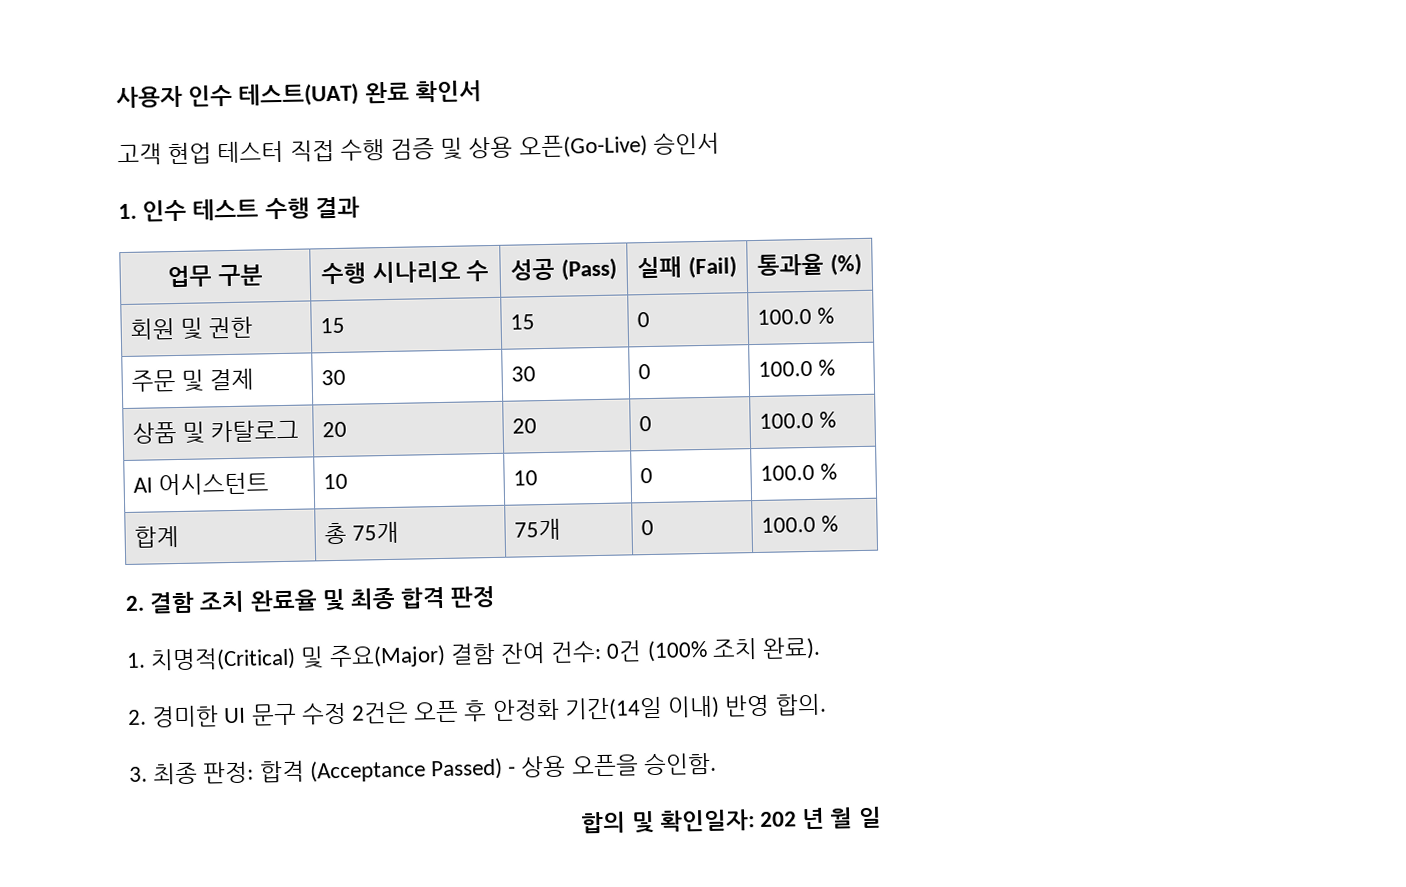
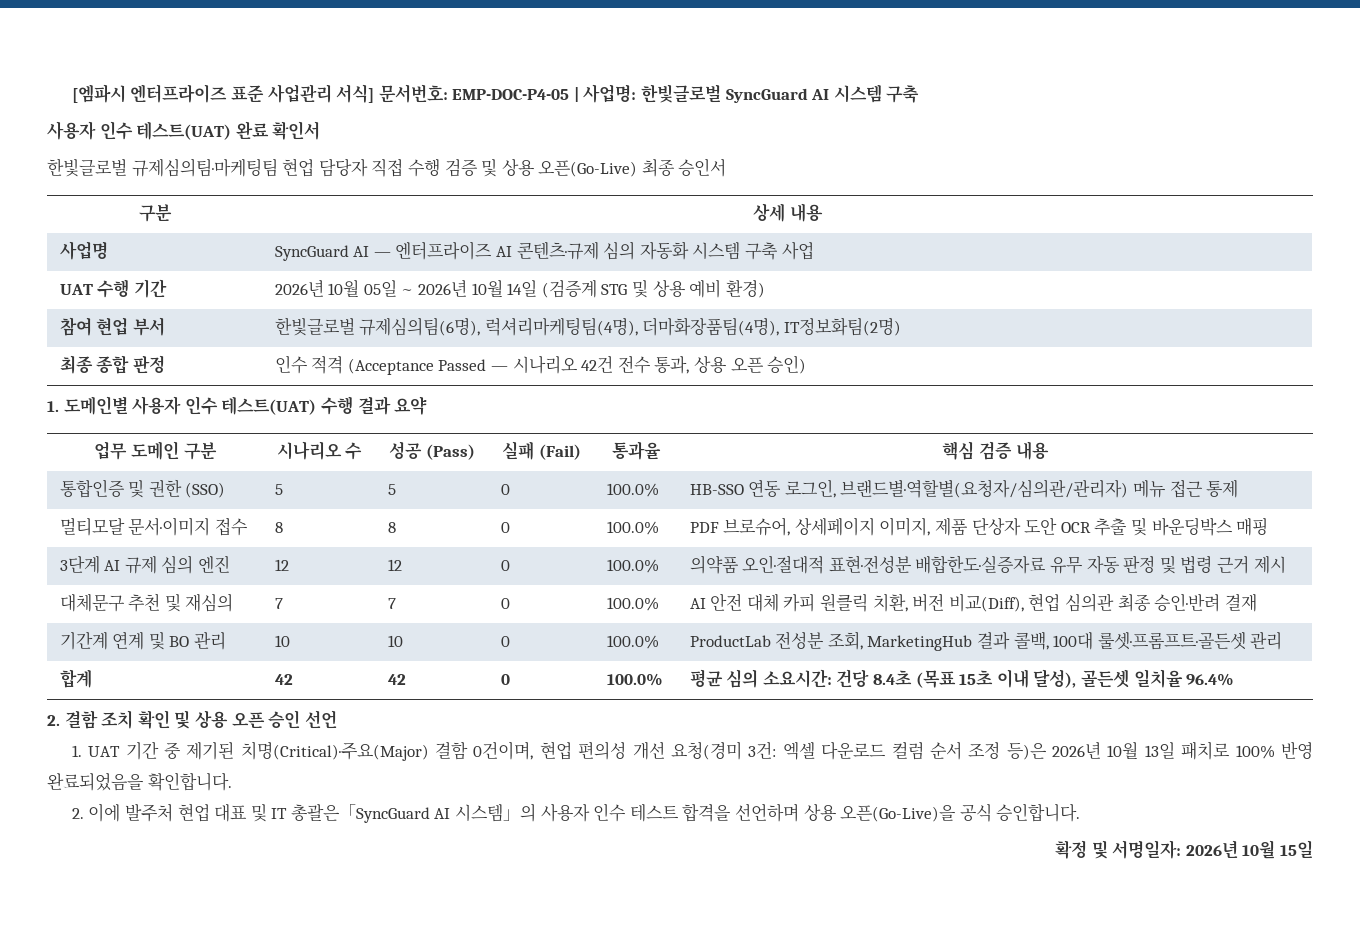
(116, 97) none -> [71,84,920,103] [엠파시 엔터프라이즈 표준 사업관리 서식] 문서번호: EMP-DOC-P4-05 | 사업명: 한빛글로벌 SyncGuard AI 시스템 구축 //
[117,140,285,166] 고객 현업 테스터 -> [47,158,368,177] 한빛글로벌 규제심의팀·마케팅팀 현업 담당자
(648, 146) none -> [641,159,675,177] 최종
[118,198,260,222] // 1. 인수 테스트 -> [139,204,172,222] [753,203,823,222] [59,241,108,260] [274,241,814,261] [59,279,167,298] [274,279,765,298] [59,317,165,336] [274,317,902,336] [59,355,165,374] [274,355,807,375] [47,396,317,415] // 구분 | 상세 내용 // 사업명 | SyncGuard AI — 엔터프라이즈 AI 콘텐츠·규제 심의 자동화 시스템 구축 사업 // UAT 수행 기간 | 2026년 10월 05일 ~ 2026년 10월 14일 (검증계 STG 및 상용 예비 환경) // 참여 현업 부서 | 한빛글로벌 규제심의팀(6명), 럭셔리마케팅팀(4명), 더마화장품팀(4명), IT정보화팀(2명) // 최종 종합 판정 | 인수 적격 (Acceptance Passed — 시나리오 42건 전수 통과, 상용 오픈 승인) // 1. 도메인별 사용자 인수 테스트(UAT)
(360, 207) none -> [394,396,428,415] 요약
[217,264,263,287] [321,262,367,285] 구분 | 수행 -> [131,441,217,460] 도메인 구분 |
[829,252,862,276] [129,316,253,340] [319,317,345,334] [509,314,535,330] [636,311,650,328] [756,307,834,325] [130,368,254,392] [320,369,346,386] [510,366,536,382] [637,363,651,380] [757,359,835,377] [131,419,299,444] [321,421,347,438] [511,418,537,434] [638,415,652,432] [758,411,836,429] [132,472,269,496] [322,473,348,490] [512,470,538,486] [639,467,653,484] [759,463,837,481] [133,525,179,548] [323,521,399,545] [513,518,561,541] [640,519,654,536] [760,515,838,533] [125,585,497,614] [126,636,822,672] [127,693,827,728] [129,751,717,785] [580,806,882,834] (%) // 회원 및 권한 | 15 | 15 | 0 | 100.0 % // 주문 및 결제 | 30 | 30 | 0 | 100.0 % // 상품 및 카탈로그 | 20 | 20 | 0 | 100.0 % // AI 어시스턴트 | 10 | 10 | 0 | 100.0 % // 합계 | 총 75개 | 75개 | 0 | 100.0 % // 2. 결함 조치 완료율 및 최종 합격 판정 // 1. 치명적(Critical) 및 주요(Major) 결함 잔여 건수: 0건 (100% 조치 완료). // 2. 경미한 UI 문구 수정 2건은 오픈 후 안정화 기간(14일 이내) 반영 합의. // 3. 최종 판정: 합격 (Acceptance Passed) - 상용 오픈을 승인함. // 합의 및 확인일자: 202 년 월 일 -> [942,441,1049,460] [59,479,226,498] [274,484,283,495] [387,484,396,495] [500,484,510,495] [606,483,659,497] [689,479,1239,498] [59,517,248,536] [274,522,283,533] [387,522,396,533] [500,522,510,533] [606,521,659,535] [689,517,1269,536] [59,555,231,574] [274,559,289,571] [387,559,402,571] [500,560,510,571] [606,559,659,573] [689,555,1286,574] [59,593,234,612] [274,598,283,609] [387,598,396,609] [500,598,510,609] [606,597,659,611] [689,593,1257,612] [59,631,227,650] [274,635,290,647] [387,635,403,647] [500,636,510,647] [606,635,659,649] [689,631,1283,651] [59,669,92,688] [274,674,293,685] [387,674,406,685] [500,674,510,685] [606,673,663,686] [689,669,1235,688] [47,710,337,729] [71,741,1313,761] [47,772,232,791] [71,803,1081,823] [1055,840,1313,859] | 핵심 검증 내용 // 통합인증 및 권한 (SSO) | 5 | 5 | 0 | 100.0% | HB-SSO 연동 로그인, 브랜드별·역할별(요청자/심의관/관리자) 메뉴 접근 통제 // 멀티모달 문서·이미지 접수 | 8 | 8 | 0 | 100.0% | PDF 브로슈어, 상세페이지 이미지, 제품 단상자 도안 OCR 추출 및 바운딩박스 매핑 // 3단계 AI 규제 심의 엔진 | 12 | 12 | 0 | 100.0% | 의약품 오인·절대적 표현·전성분 배합한도·실증자료 유무 자동 판정 및 법령 근거 제시 // 대체문구 추천 및 재심의 | 7 | 7 | 0 | 100.0% | AI 안전 대체 카피 원클릭 치환, 버전 비교(Diff), 현업 심의관 최종 승인·반려 결재 // 기간계 연계 및 BO 관리 | 10 | 10 | 0 | 100.0% | ProductLab 전성분 조회, MarketingHub 결과 콜백, 100대 룰셋·프롬프트·골든셋 관리 // 합계 | 42 | 42 | 0 | 100.0% | 평균 심의 소요시간: 건당 8.4초 (목표 15초 이내 달성), 골든셋 일치율 96.4% // 2. 결함 조치 확인 및 상용 오픈 승인 선언 // 1. UAT 기간 중 제기된 치명(Critical)·주요(Major) 결함 0건이며, 현업 편의성 개선 요청(경미 3건: 엑셀 다운로드 컬럼 순서 조정 등)은 2026년 10월 13일 패치로 100% 반영 완료되었음을 확인합니다. // 2. 이에 발주처 현업 대표 및 IT 총괄은「SyncGuard AI 시스템」의 사용자 인수 테스트 합격을 선언하며 상용 오픈(Go-Live)을 공식 승인합니다. // 확정 및 서명일자: 2026년 10월 15일

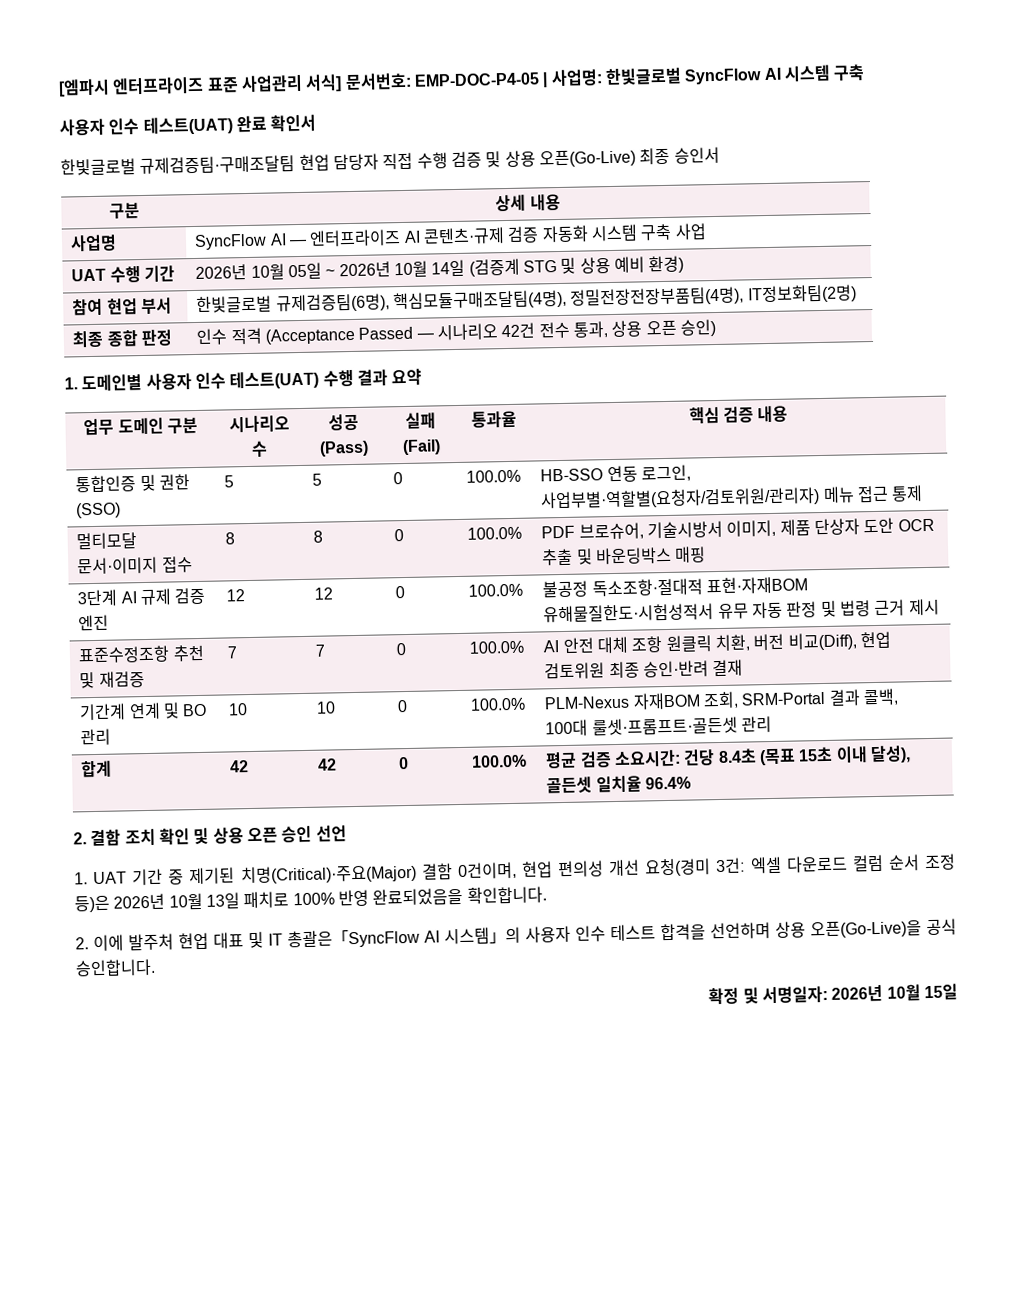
[725,88,808,103] SyncGuard -> [684,68,763,85] SyncFlow
[131,158,278,177] 규제심의팀·마케팅팀 -> [139,155,296,175] 규제검증팀·구매조달팀
[274,245,349,261] SyncGuard -> [194,233,268,250] SyncFlow
[603,241,636,260] 심의 -> [507,226,540,243] 검증
[359,317,780,336] 규제심의팀(6명), 럭셔리마케팅팀(4명), 더마화장품팀(4명), -> [275,286,745,313] 규제검증팀(6명), 핵심모듈구매조달팀(4명), 정밀전장전장부품팀(4명),
[840,479,1129,498] 브랜드별·역할별(요청자/심의관/관리자) -> [540,487,821,510] 사업부별·역할별(요청자/검토위원/관리자)
[794,517,875,536] 상세페이지 -> [646,520,723,539] 기술시방서
[161,555,194,574] 심의 -> [174,587,206,605] 검증
[689,555,1047,574] 의약품 오인·절대적 표현·전성분 배합한도·실증자료 -> [542,576,808,598] [543,603,715,623] 불공정 독소조항·절대적 표현·자재BOM 유해물질한도·시험성적서
[59,593,125,612] 대체문구 -> [78,645,171,664] 표준수정조항
[185,593,234,612] 재심의 -> [98,671,145,688] 재검증
[783,594,816,612] 카피 -> [631,636,663,653] 조항
[1065,593,1115,612] 심의관 -> [544,662,606,680] 검토위원
[689,631,973,651] ProductLab 전성분 조회, MarketingHub -> [544,691,827,710] PLM-Nexus 자재BOM 조회, SRM-Portal
[726,669,759,688] 심의 -> [579,751,612,768] 검증
[355,807,430,823] SyncGuard -> [348,930,420,948] SyncFlow

